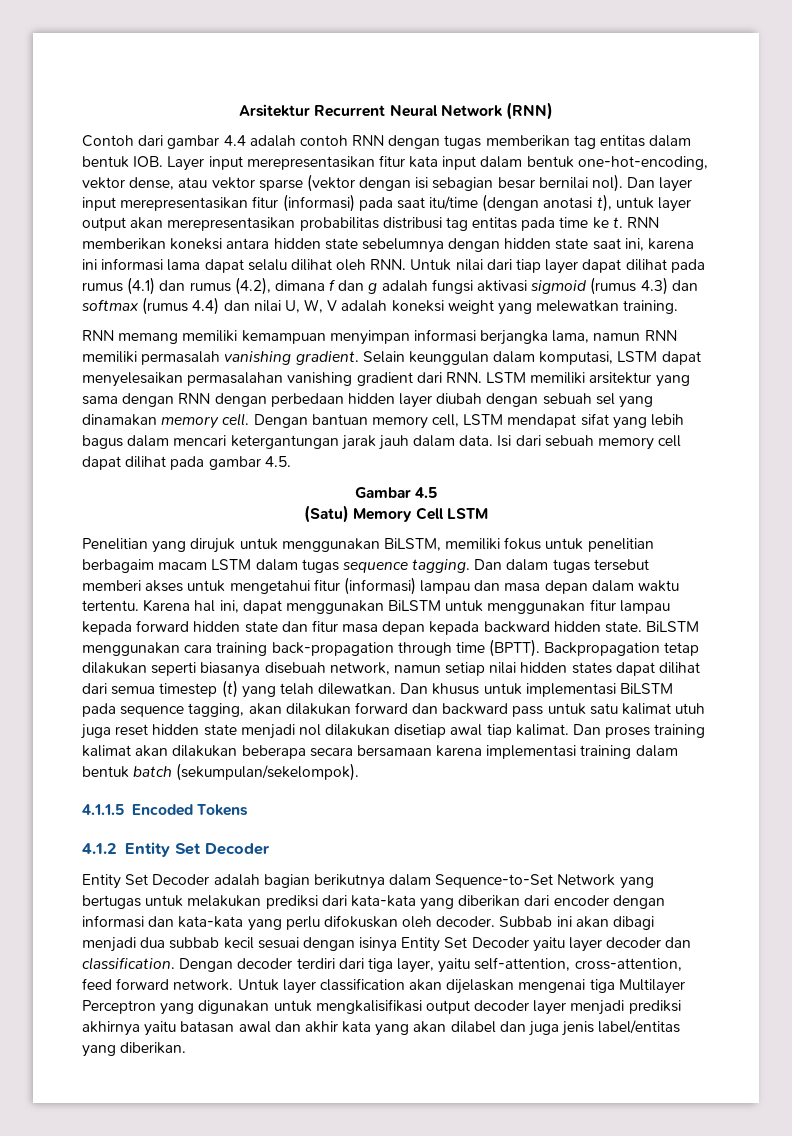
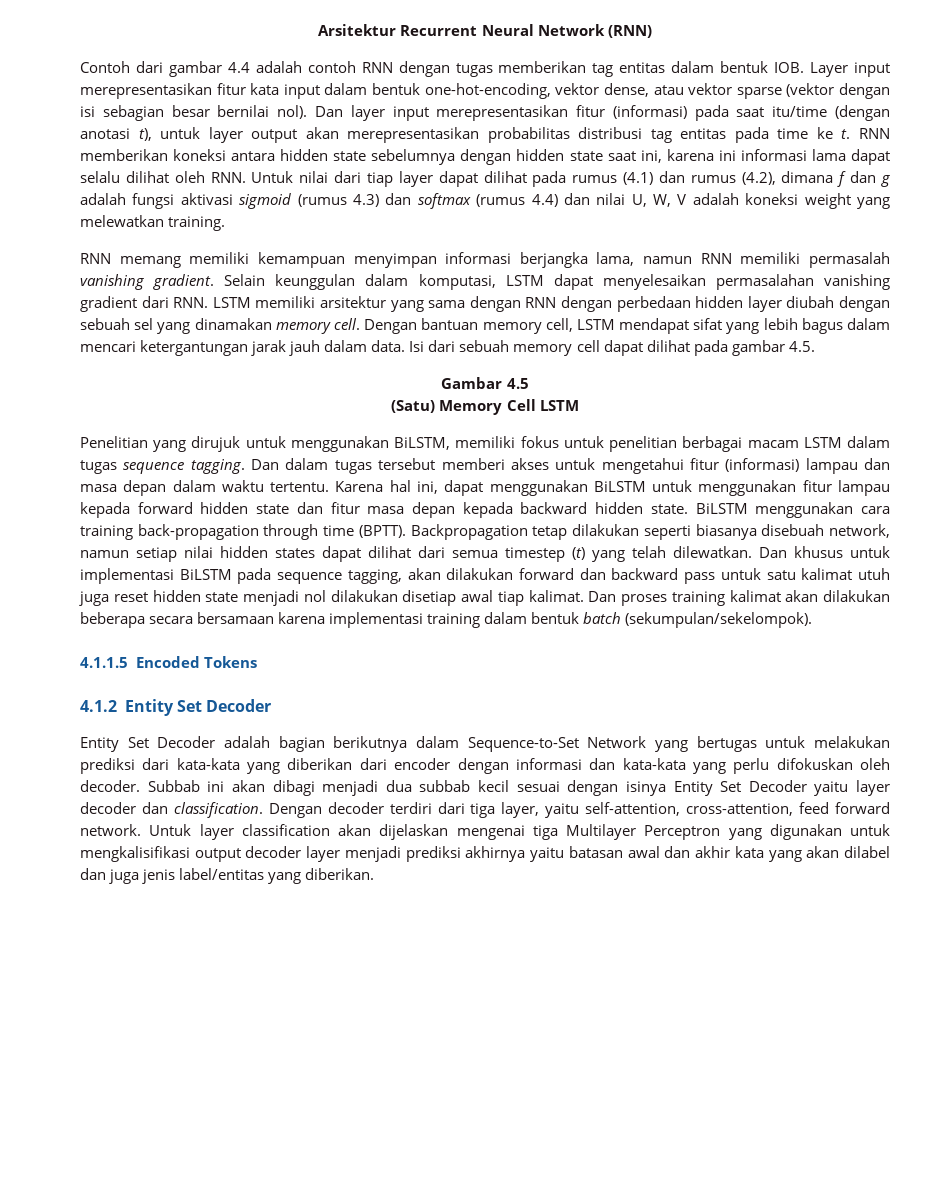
[82,559,154,573] berbagaim -> [682,436,743,452] berbagai

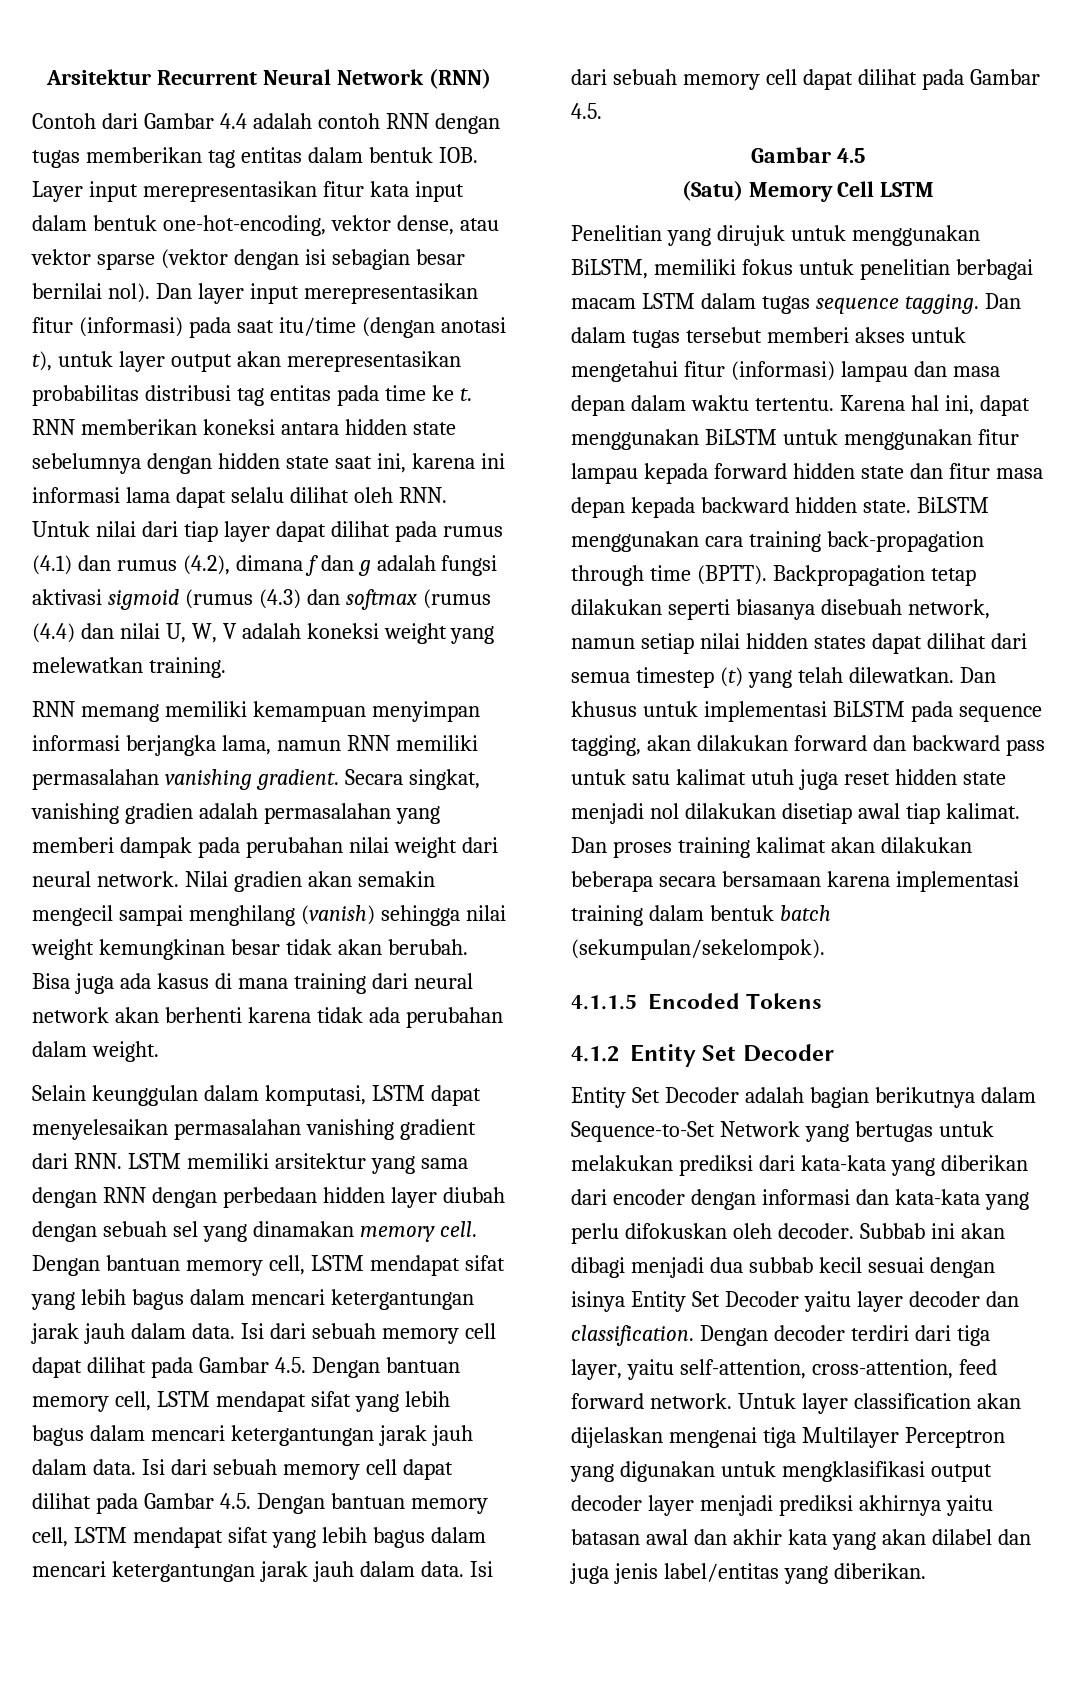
[168,61,222,77] gambar -> [143,113,214,129] Gambar
[352,194,379,207] 4.3) -> [258,589,301,609] (4.3)
[531,194,558,207] 4.4) -> [32,623,75,643] (4.4)
[809,252,890,268] permasalah -> [32,769,159,790] permasalahan
(215, 282) none -> [344,769,480,790] [31,803,440,824] [32,837,498,858] [32,871,435,892] [32,905,506,926] [31,939,468,960] [32,973,473,994] [32,1007,503,1028] [32,1041,159,1062] Secara singkat, vanishing gradien adalah permasalahan yang memberi dampak pada perubahan nilai weight dari neural network. Nilai gradien akan semakin mengecil sampai menghilang (vanish) sehingga nilai weight kemungkinan besar tidak akan berubah. Bisa juga ada kasus di mana training dari neural network akan berhenti karena tidak ada perubahan dalam weight. //
[731,340,785,356] gambar -> [198,1357,460,1378] [32,1391,450,1412] [32,1425,473,1446] [32,1459,453,1480] [32,1493,488,1514] [32,1527,486,1548] [32,1561,493,1582] [571,69,1040,90] Gambar 4.5. Dengan bantuan memory cell, LSTM mendapat sifat yang lebih bagus dalam mencari ketergantungan jarak jauh dalam data. Isi dari sebuah memory cell dapat dilihat pada Gambar 4.5. Dengan bantuan memory cell, LSTM mendapat sifat yang lebih bagus dalam mencari ketergantungan jarak jauh dalam data. Isi dari sebuah memory cell dapat dilihat pada Gambar
[80,846,190,862] mengkalisifikasi -> [781,1461,925,1482] mengklasifikasi

